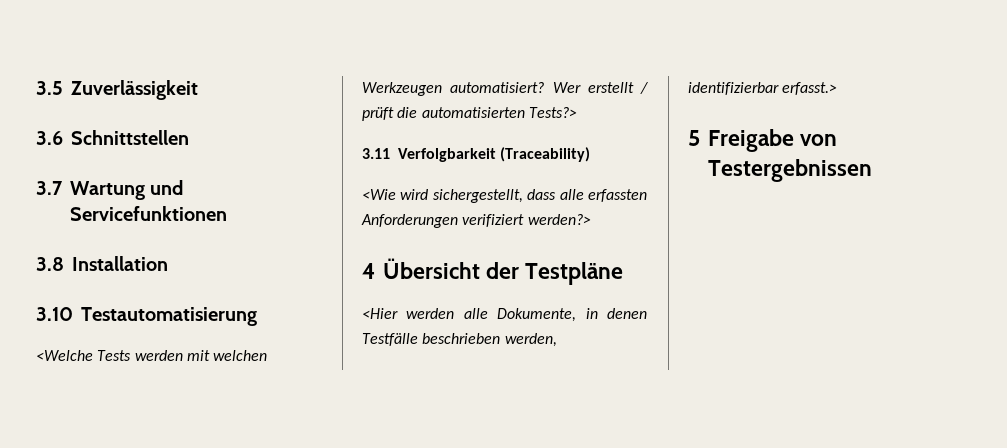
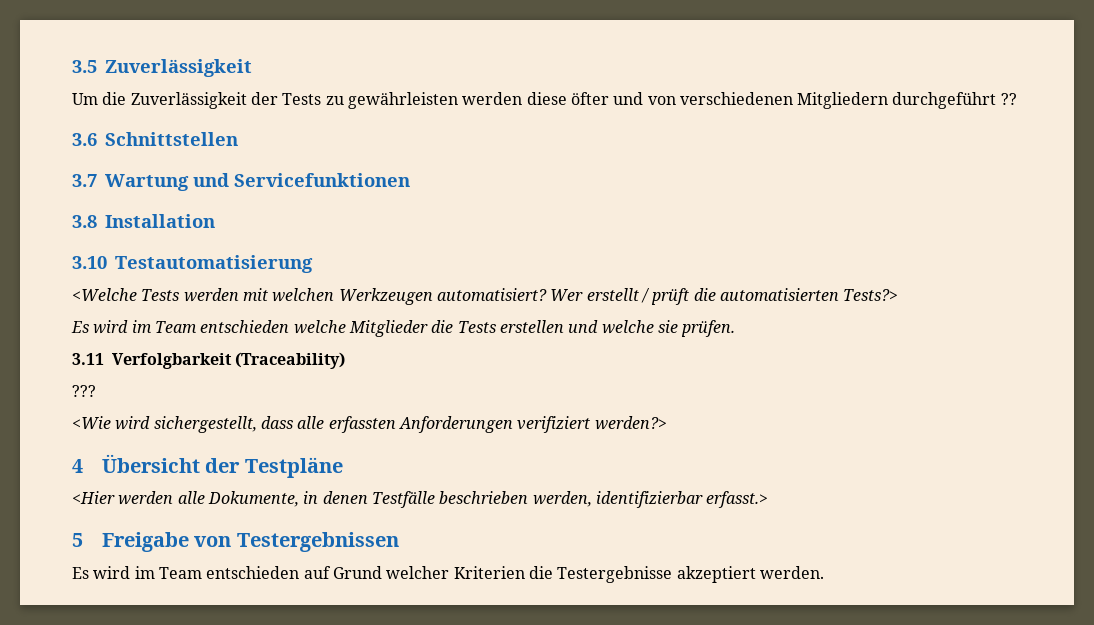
(198, 90) none -> [72,92,1017,109] // Um die Zuverlässigkeit der Tests zu gewährleisten werden diese öfter und von verschiedenen Mitgliedern durchgeführt ??
(577, 112) none -> [71,320,736,337] // Es wird im Team entschieden welche Mitglieder die Tests erstellen und welche sie prüfen.
(591, 154) none -> [72,385,96,397] // ???
(873, 170) none -> [72,566,824,583] // Es wird im Team entschieden auf Grund welcher Kriterien die Testergebnisse akzeptiert werden.

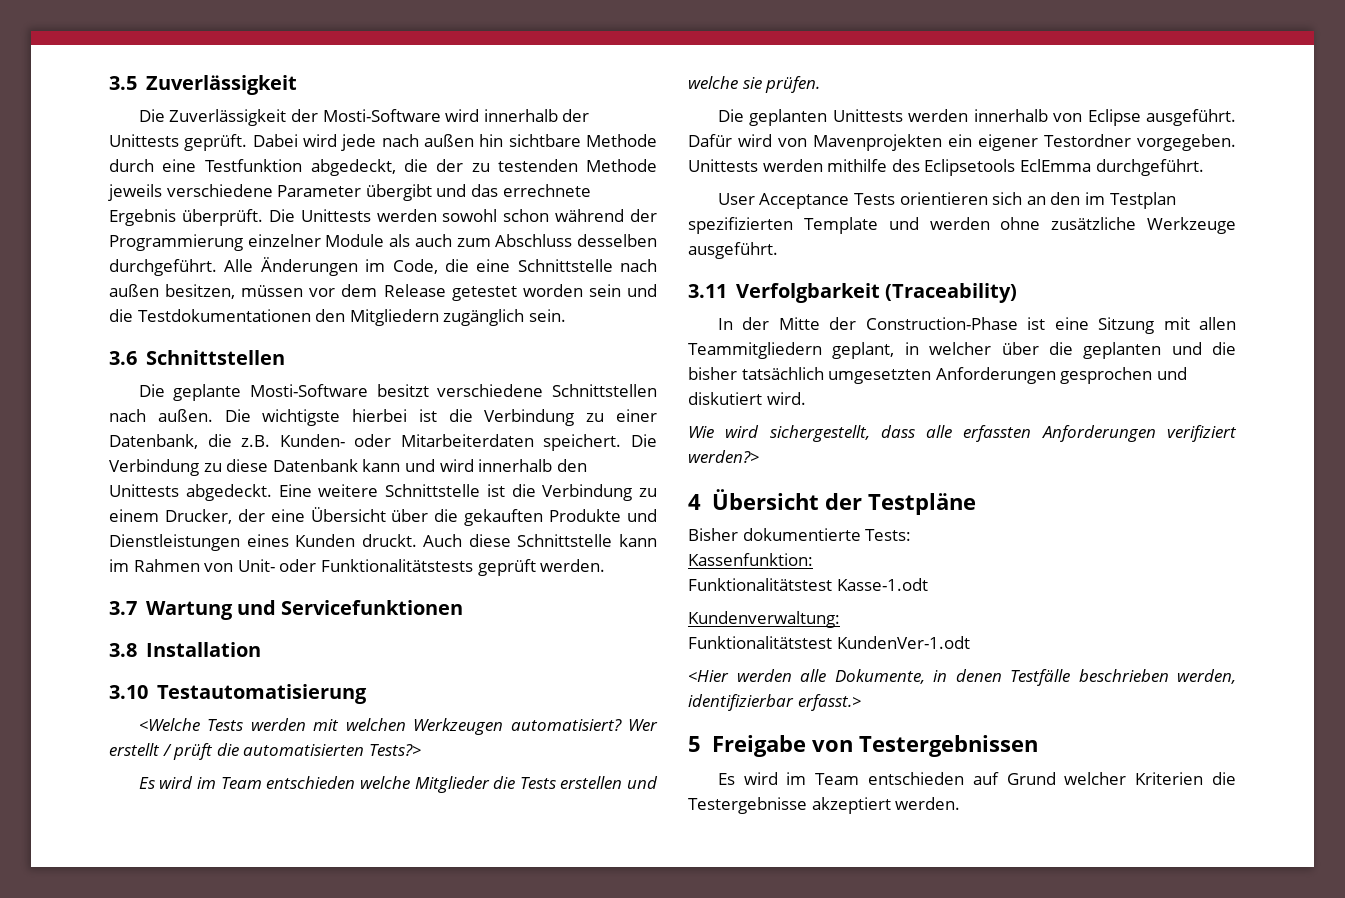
[72,92,1017,109] [72,132,238,146] Um die Zuverlässigkeit der Tests zu gewährleisten werden diese öfter und von verschiedenen Mitgliedern durchgeführt ?? // 3.6 Schnittstellen -> [138,109,590,126] [109,134,657,151] [109,159,657,176] [108,184,591,201] [109,209,657,226] [109,234,657,251] [109,257,657,276] [109,284,657,301] [109,309,566,326] [109,350,285,365] [138,384,657,401] [109,409,657,426] [109,434,657,451] [109,459,587,476] [109,484,657,501] [109,507,657,526] [109,534,657,551] [109,559,606,576] Die Zuverlässigkeit der Mosti-Software wird innerhalb der Unittests geprüft. Dabei wird jede nach außen hin sichtbare Methode durch eine Testfunktion abgedeckt, die der zu testenden Methode jeweils verschiedene Parameter übergibt und das errechnete Ergebnis überprüft. Die Unittests werden sowohl schon während der Programmierung einzelner Module als auch zum Abschluss desselben durchgeführt. Alle Änderungen im Code, die eine Schnittstelle nach außen besitzen, müssen vor dem Release getestet worden sein und die Testdokumentationen den Mitgliedern zugänglich sein. // 3.6 Schnittstellen // Die geplante Mosti-Software besitzt verschiedene Schnittstellen nach außen. Die wichtigste hierbei ist die Verbindung zu einer Datenbank, die z.B. Kunden- oder Mitarbeiterdaten speichert. Die Verbindung zu diese Datenbank kann und wird innerhalb den Unittests abgedeckt. Eine weitere Schnittstelle ist die Verbindung zu einem Drucker, der eine Übersicht über die gekauften Produkte und Dienstleistungen eines Kunden druckt. Auch diese Schnittstelle kann im Rahmen von Unit- oder Funktionalitätstests geprüft werden.
[72,352,346,369] [72,385,96,397] [72,416,111,429] 3.11 Verfolgbarkeit (Traceability) // ??? // <Wie -> [717,109,1236,126] [688,134,1236,151] [688,159,1204,176] [717,192,1176,209] [688,217,1236,234] [688,242,778,259] [688,283,1017,303] [717,317,1236,334] [688,342,1236,359] [688,367,1187,384] [688,392,806,405] [688,426,714,438] Die geplanten Unittests werden innerhalb von Eclipse ausgeführt. Dafür wird von Mavenprojekten ein eigener Testordner vorgegeben. Unittests werden mithilfe des Eclipsetools EclEmma durchgeführt. // User Acceptance Tests orientieren sich an den im Testplan spezifizierten Template und werden ohne zusätzliche Werkzeuge ausgeführt. // 3.11 Verfolgbarkeit (Traceability) // In der Mitte der Construction-Phase ist eine Sitzung mit allen Teammitgliedern geplant, in welcher über die geplanten und die bisher tatsächlich umgesetzten Anforderungen gesprochen und diskutiert wird. // Wie
(343, 467) none -> [688,528,912,541] [688,553,813,566] [688,578,928,591] [688,611,840,628] [688,636,970,649] // Bisher dokumentierte Tests: // Kassenfunktion: // Funktionalitätstest Kasse-1.odt // Kundenverwaltung: // Funktionalitätstest KundenVer-1.odt

